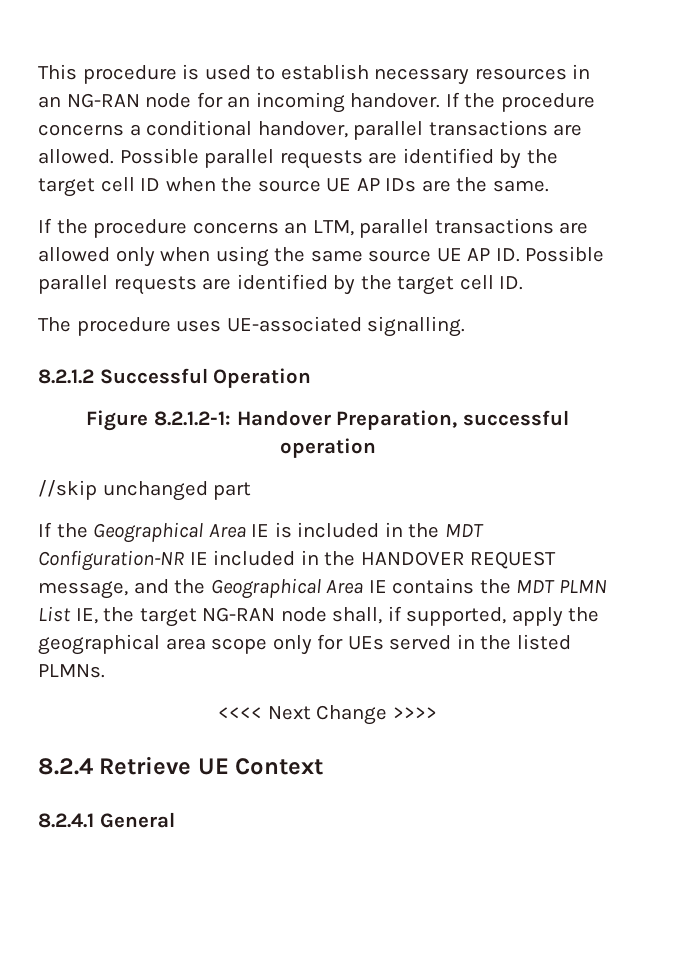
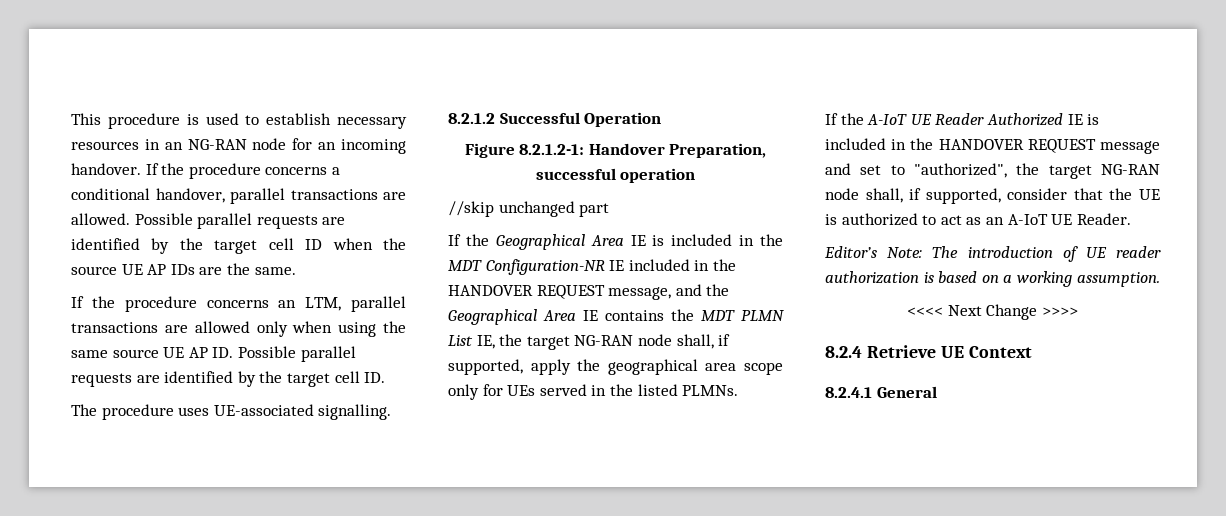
(105, 671) none -> [825,113,1100,126] [825,138,1160,154] [825,163,1160,179] [825,188,1160,204] [825,213,1131,226] [824,246,1161,262] [825,271,1160,287] // If the A-IoT UE Reader Authorized IE is included in the HANDOVER REQUEST message and set to "authorized", the target NG-RAN node shall, if supported, consider that the UE is authorized to act as an A-IoT UE Reader. // Editor’s Note: The introduction of UE reader authorization is based on a working assumption.

